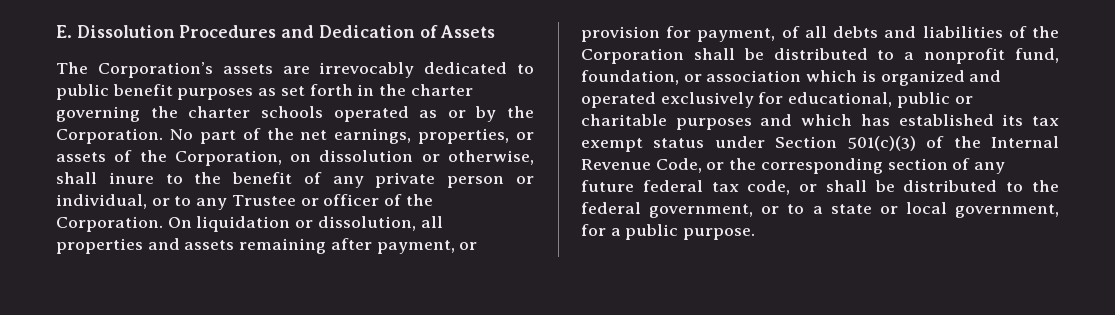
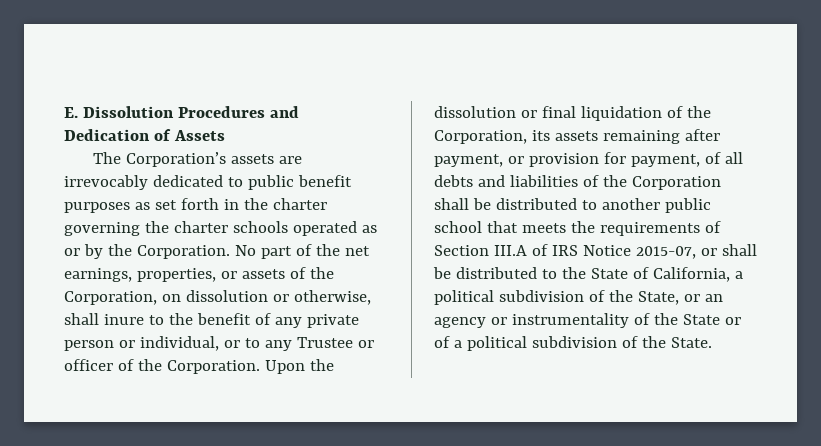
[167,216,443,232] [56,238,180,254] On liquidation or dissolution, all properties and -> [264,359,334,374] [434,106,711,121] [434,130,550,144] Upon the dissolution or final liquidation of the Corporation, its
[904,48,1059,64] [581,70,1002,86] [581,92,973,108] [581,114,1059,130] [581,136,1059,152] [581,158,1006,174] [581,180,791,195] a nonprofit fund, foundation, or association which is organized and operated exclusively for educational, public or charitable purposes and which has established its tax exempt status under Section 501(c)(3) of the Internal Revenue Code, or the corresponding section of any future federal tax code, -> [601,198,711,213] [434,221,721,236] [434,244,696,259] another public school that meets the requirements of Section III.A of IRS Notice 2015-07,
[581,202,1059,218] [581,224,756,240] federal government, or to a state or local government, for a public purpose. -> [590,267,743,282] [434,290,723,305] [434,313,741,328] [434,336,712,351] State of California, a political subdivision of the State, or an agency or instrumentality of the State or of a political subdivision of the State.

